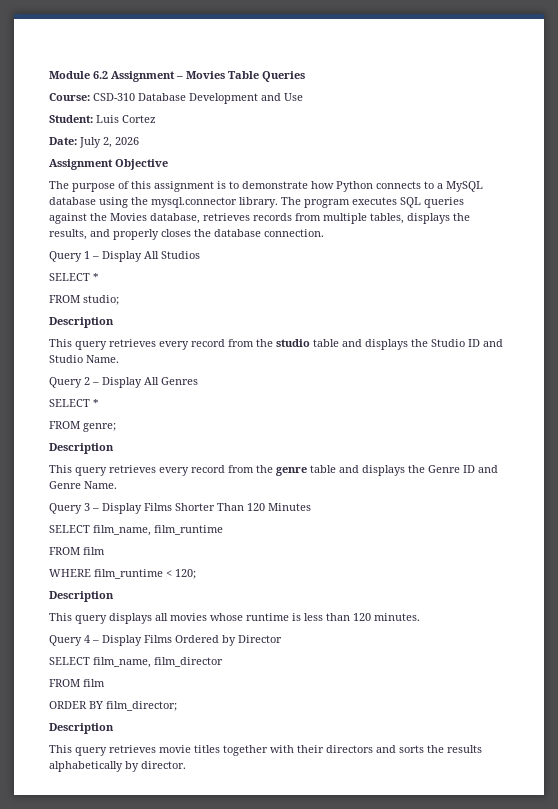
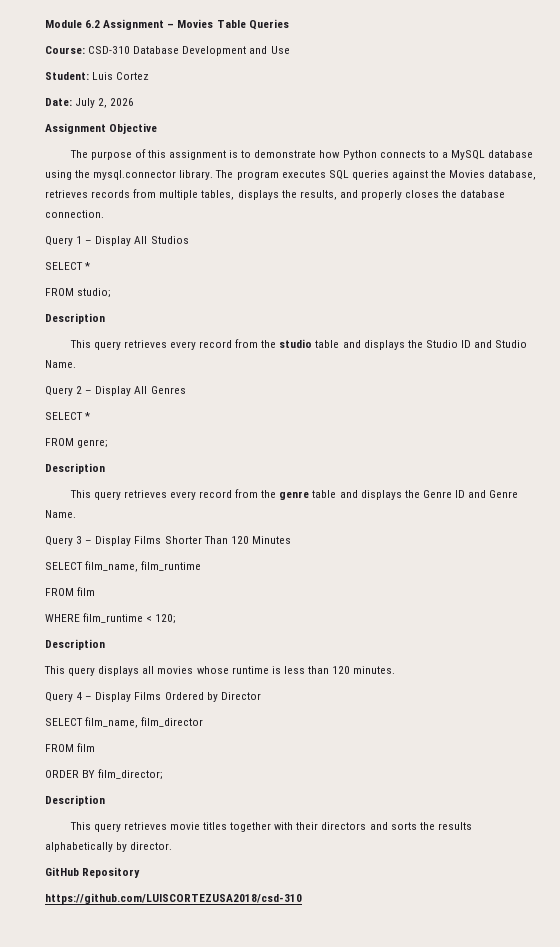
(186, 765) none -> [45,867,141,878] [45,893,302,904] // GitHub Repository // https://github.com/LUISCORTEZUSA2018/csd-310

